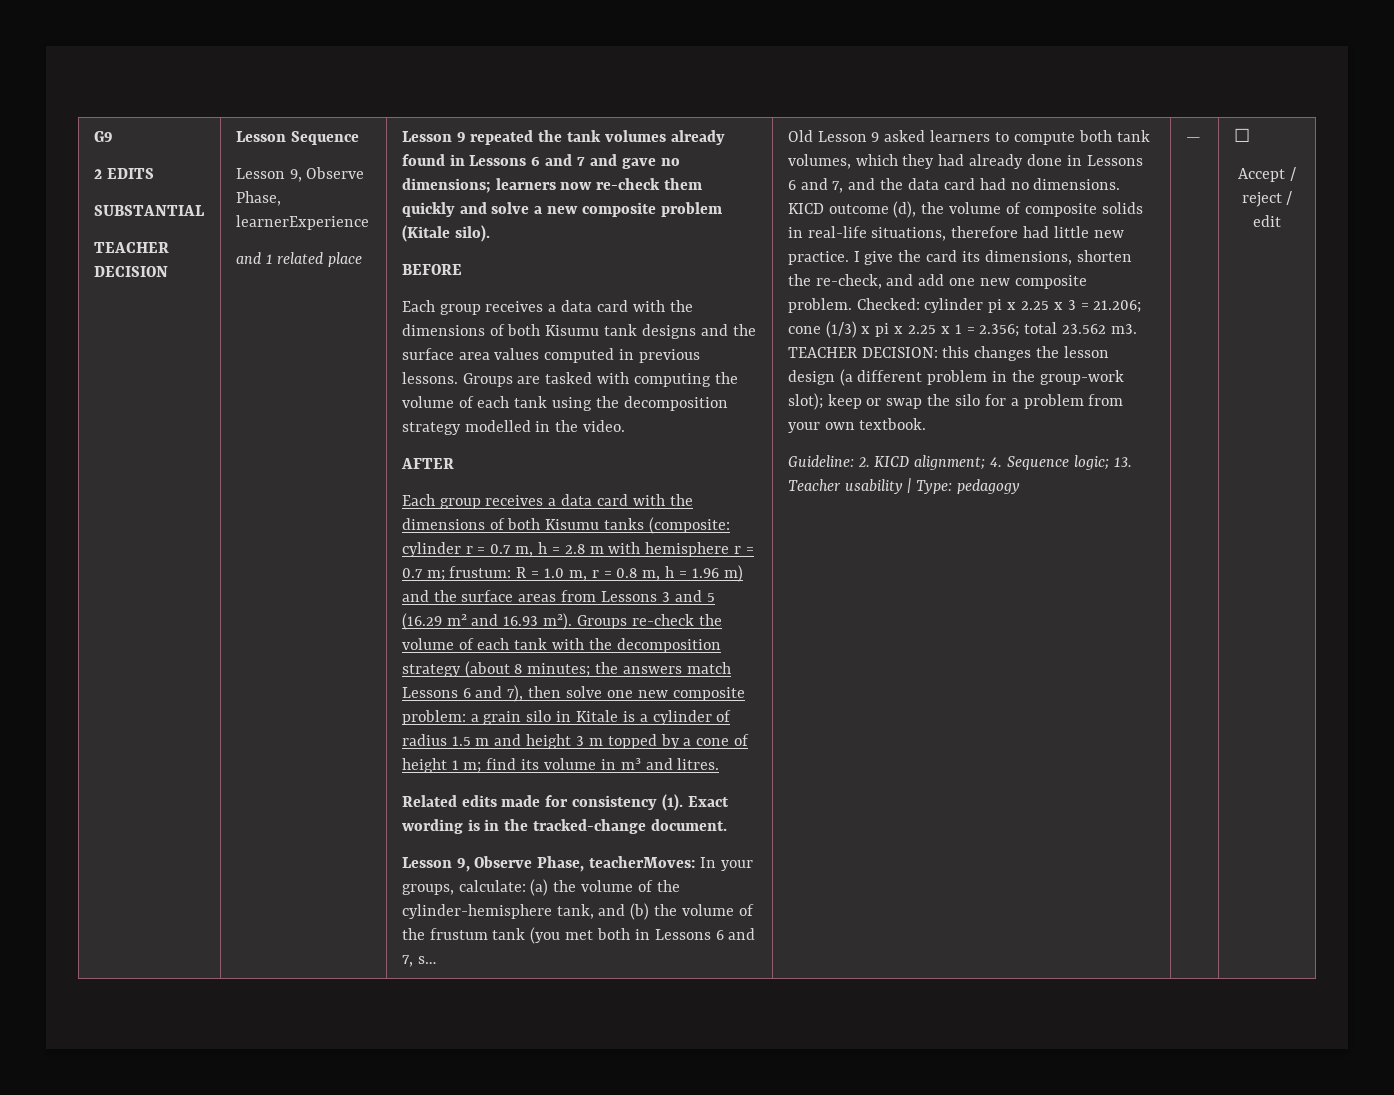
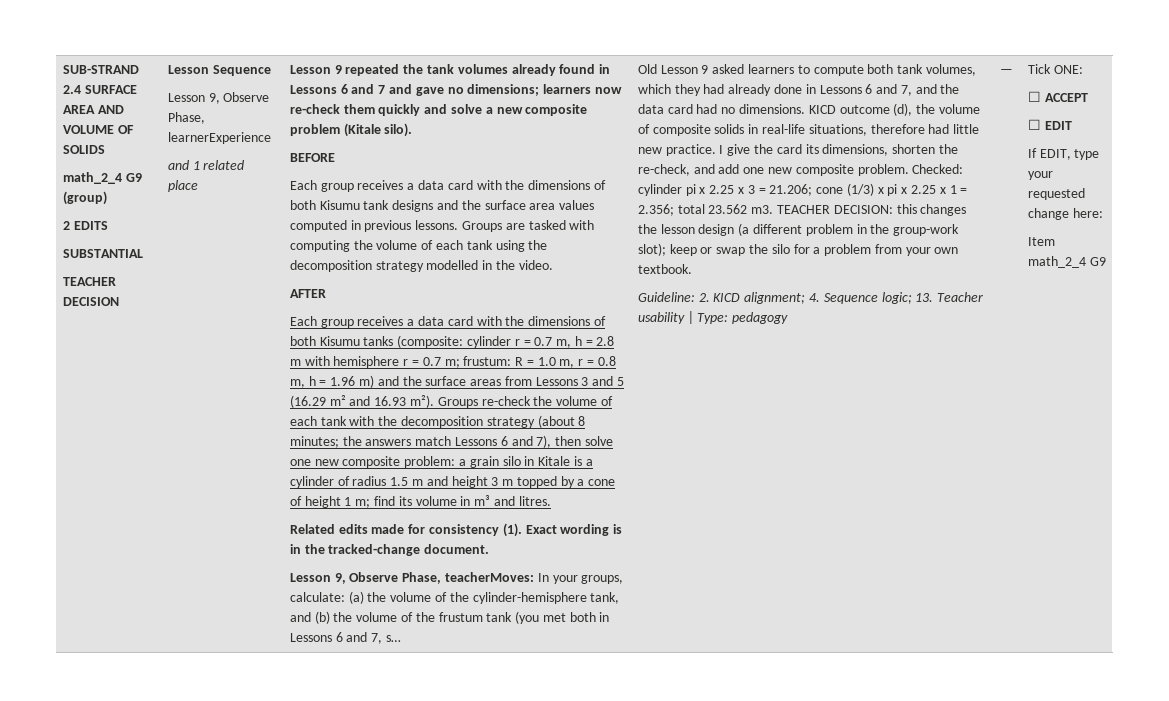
[93,131,113,142] G9 -> [62,65,139,74] [62,85,137,94] [62,105,124,114] [62,125,134,134] [62,145,105,154] [62,172,142,184] [62,191,107,205] SUB-STRAND 2.4 SURFACE AREA AND VOLUME OF SOLIDS // math_2_4 G9 (group)
[1233,128,1250,142] [1238,167,1296,182] [1241,191,1293,207] [1253,215,1281,227] ☐ // Accept / reject / edit -> [1027,64,1083,74] [1027,91,1088,102] [1027,119,1072,130] [1027,148,1100,160] [1027,171,1053,180] [1027,188,1085,200] [1027,208,1103,220] [1027,237,1055,246] [1027,256,1106,268] Tick ONE: // ☐ ACCEPT // ☐ EDIT // If EDIT, type your requested change here: // Item math_2_4 G9

